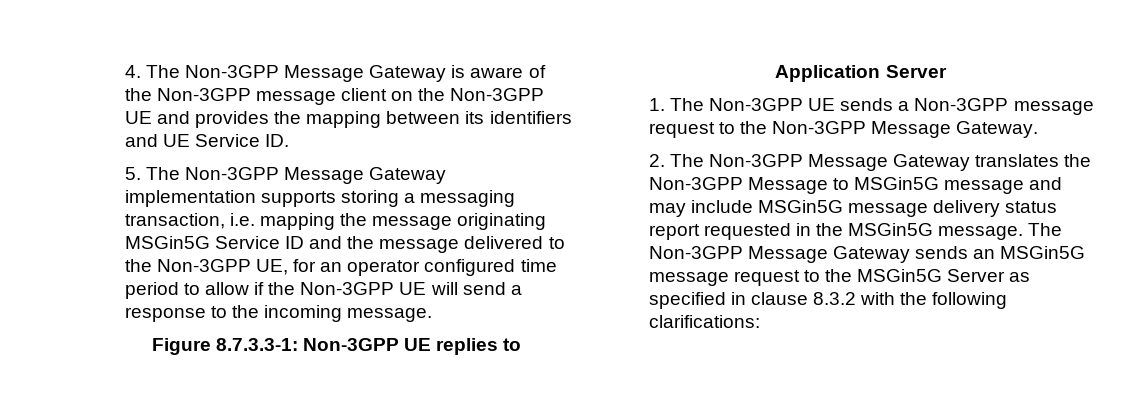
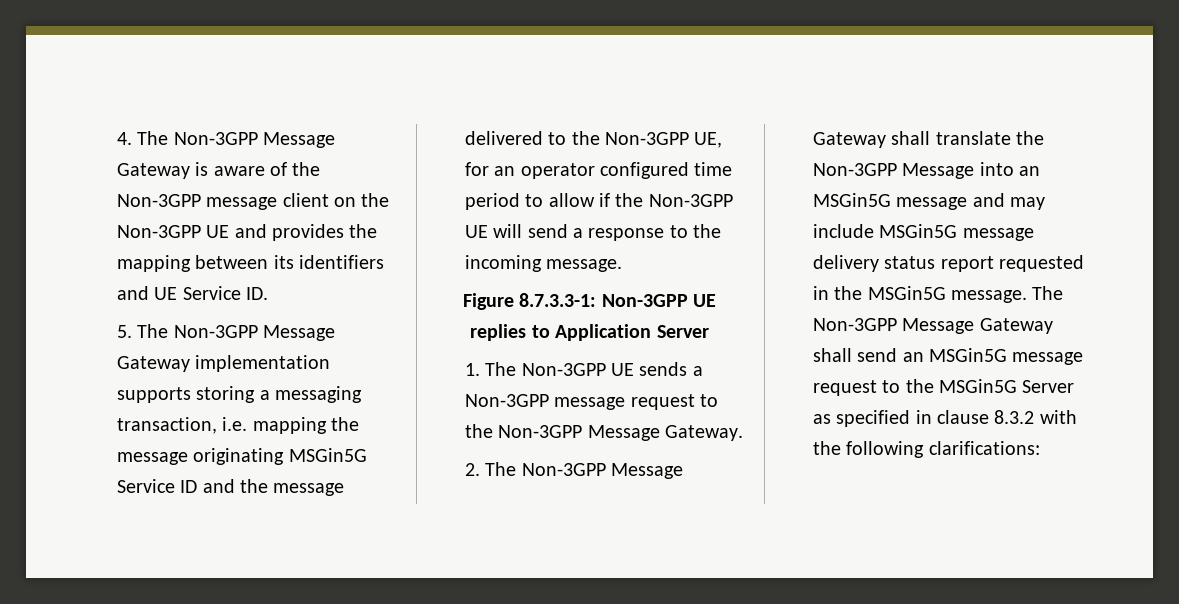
[975,154,1092,167] [648,177,849,194] translates the Non-3GPP Message to -> [891,131,1044,145] [812,162,1040,179] shall translate the Non-3GPP Message into an
[914,246,968,259] sends -> [812,348,898,362] shall send

